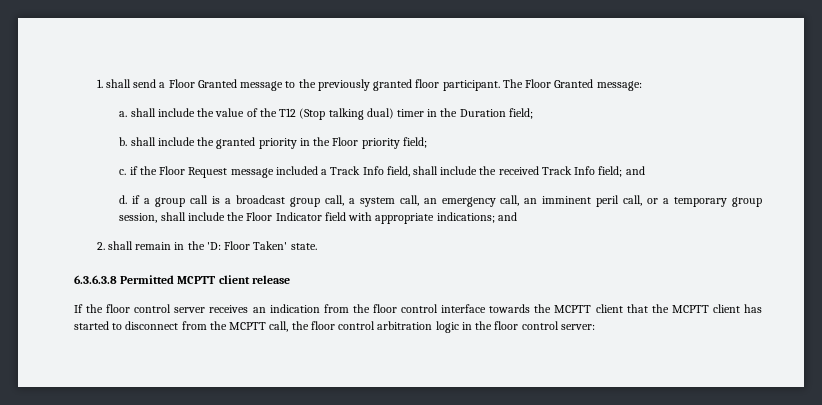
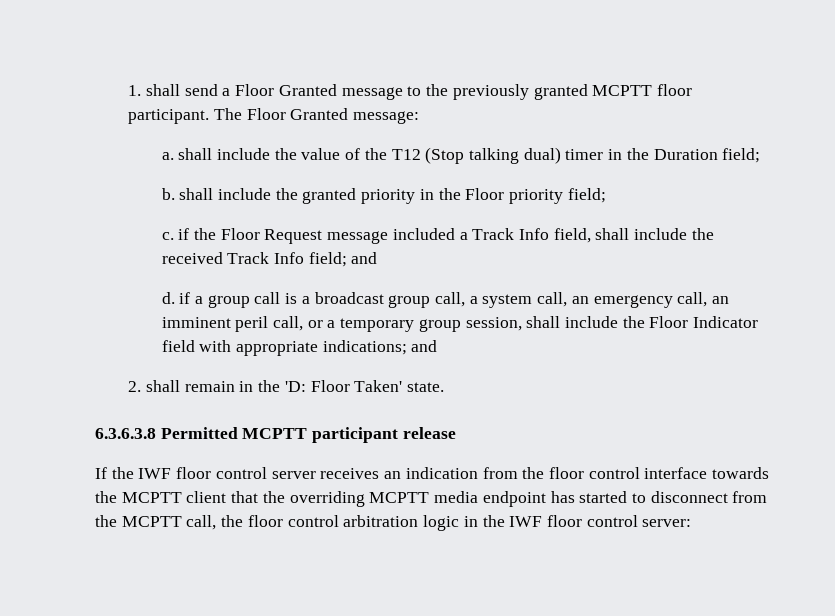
(413, 85) none -> [592,85,653,96] MCPTT
[218,275,250,284] client -> [312,427,399,443] participant
(104, 308) none -> [138,468,172,479] IWF
[671,304,740,313] MCPTT client -> [289,491,546,507] overriding MCPTT media endpoint
(493, 325) none -> [509,516,543,527] IWF

